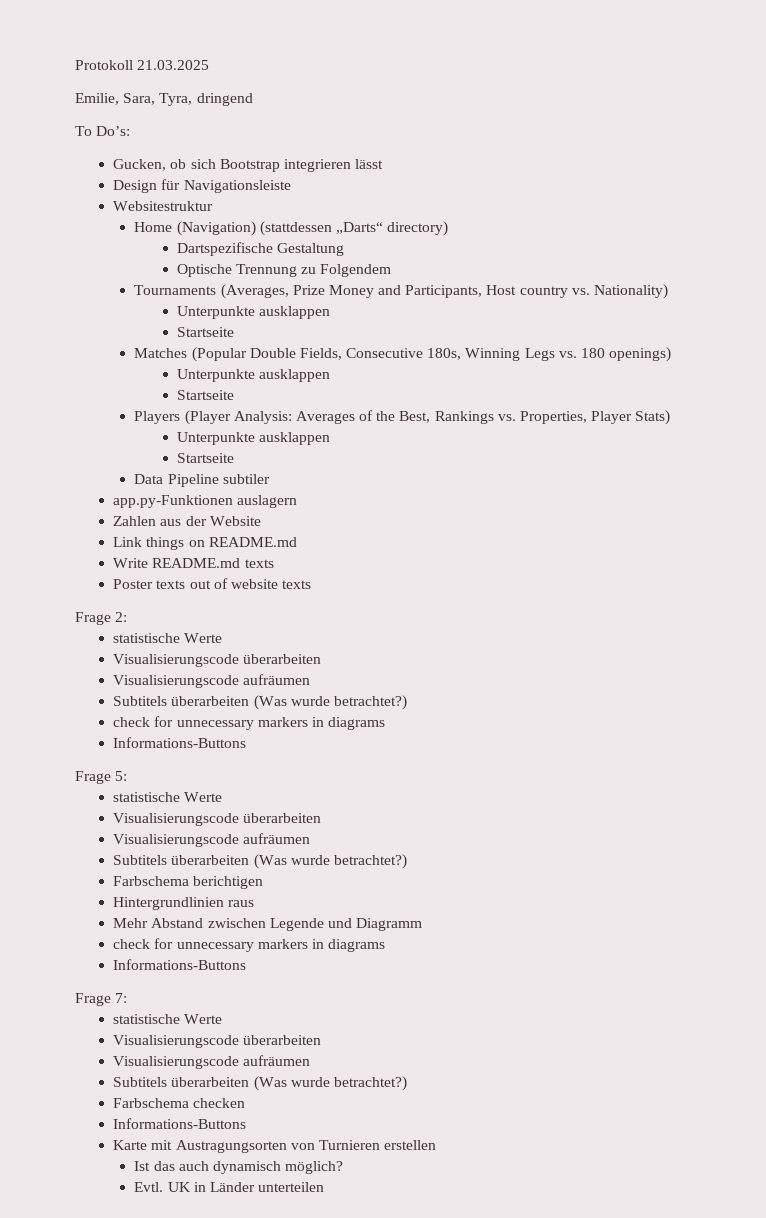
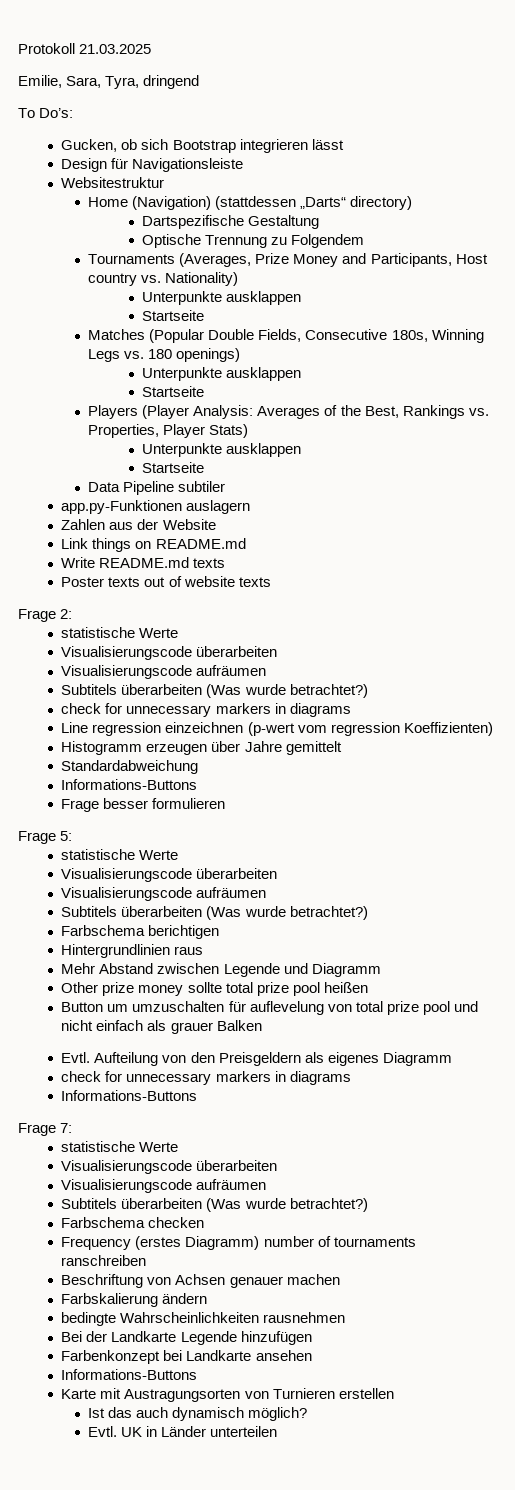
[113,737,247,748] Informations-Buttons -> [61,722,493,736] [61,741,342,755] [61,760,199,774] [61,779,198,790] [61,798,226,812] Line regression einzeichnen (p-wert vom regression Koeffizienten) // Histogramm erzeugen über Jahre gemittelt // Standardabweichung // Informations-Buttons // Frage besser formulieren
(423, 924) none -> [61,982,368,996] [61,1001,478,1015] [61,1020,262,1034] [61,1052,452,1066] // Other prize money sollte total prize pool heißen // Button um umzuschalten für auflevelung von total prize pool und nicht einfach als grauer Balken // Evtl. Aufteilung von den Preisgeldern als eigenes Diagramm
(246, 1103) none -> [61,1236,416,1250] [61,1255,147,1266] [61,1274,340,1288] [61,1293,208,1307] [61,1312,346,1326] [61,1331,312,1345] [61,1350,312,1364] // Frequency (erstes Diagramm) number of tournaments ranschreiben // Beschriftung von Achsen genauer machen // Farbskalierung ändern // bedingte Wahrscheinlichkeiten rausnehmen // Bei der Landkarte Legende hinzufügen // Farbenkonzept bei Landkarte ansehen

